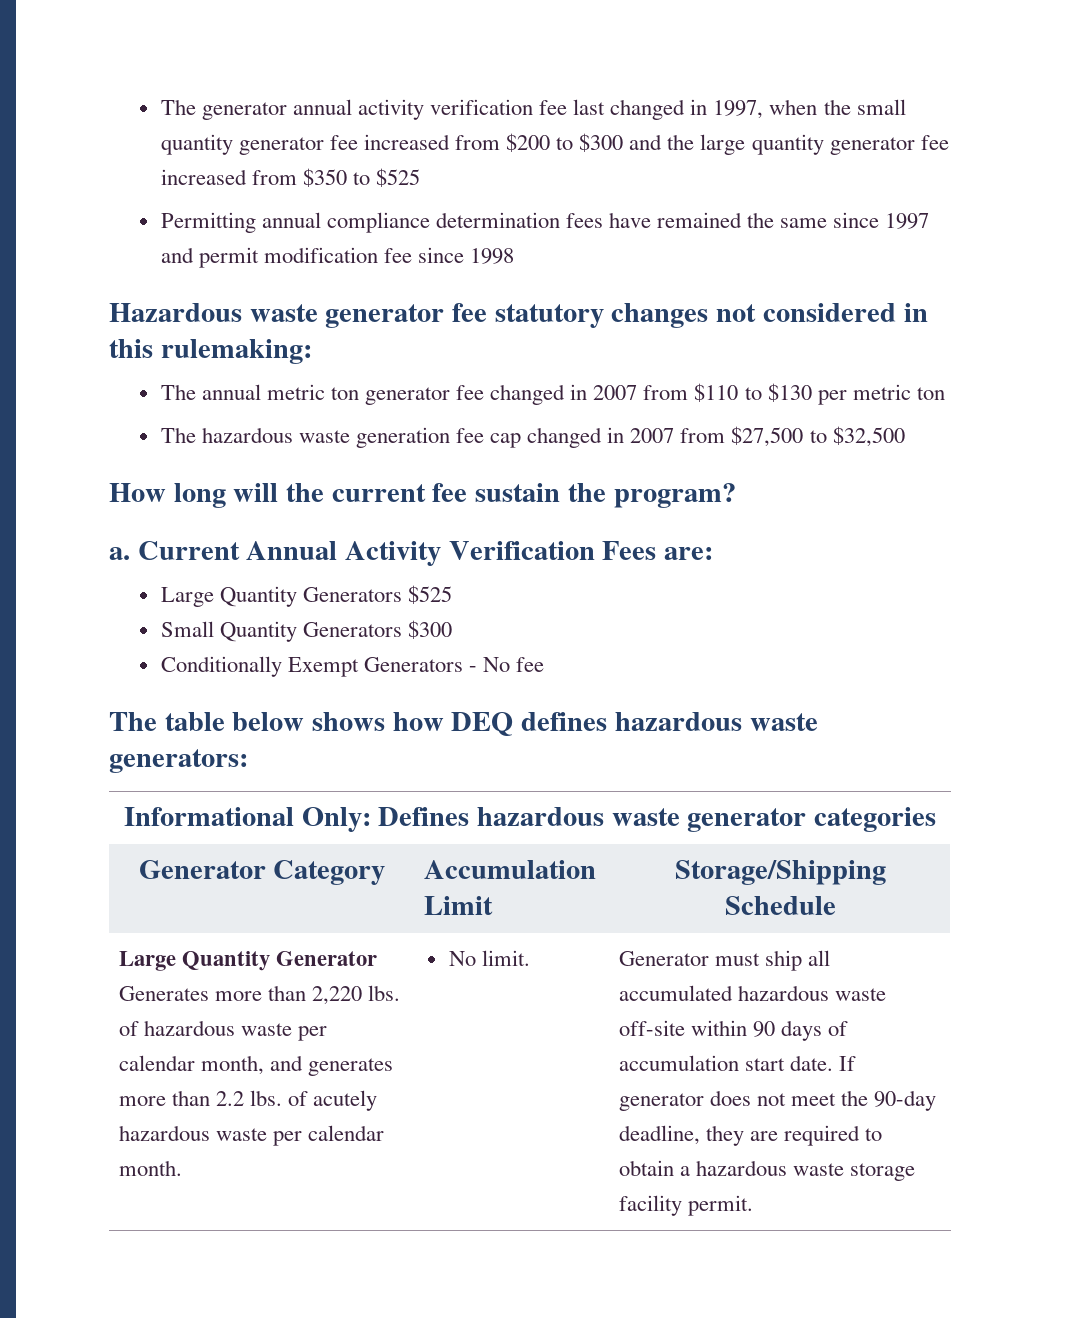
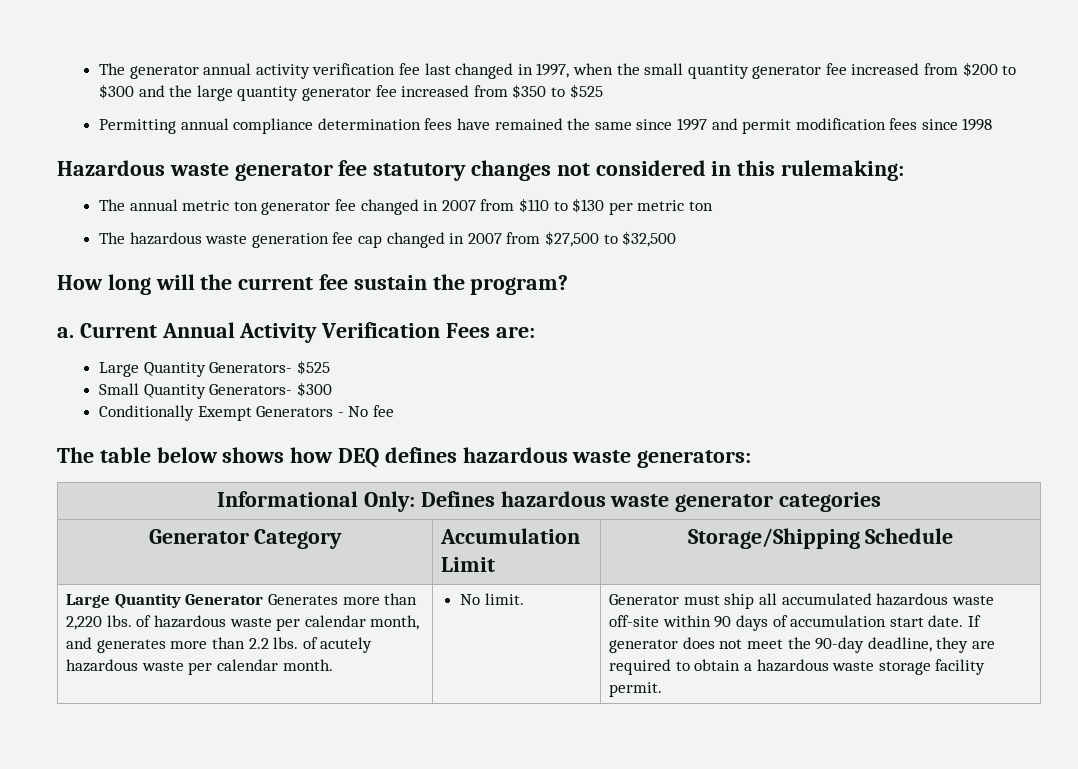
[383,248,412,263] fee -> [889,118,918,130] fees
[302,587,402,602] Generators -> [209,362,293,373] Generators-
[302,622,402,637] Generators -> [209,384,293,395] Generators-

